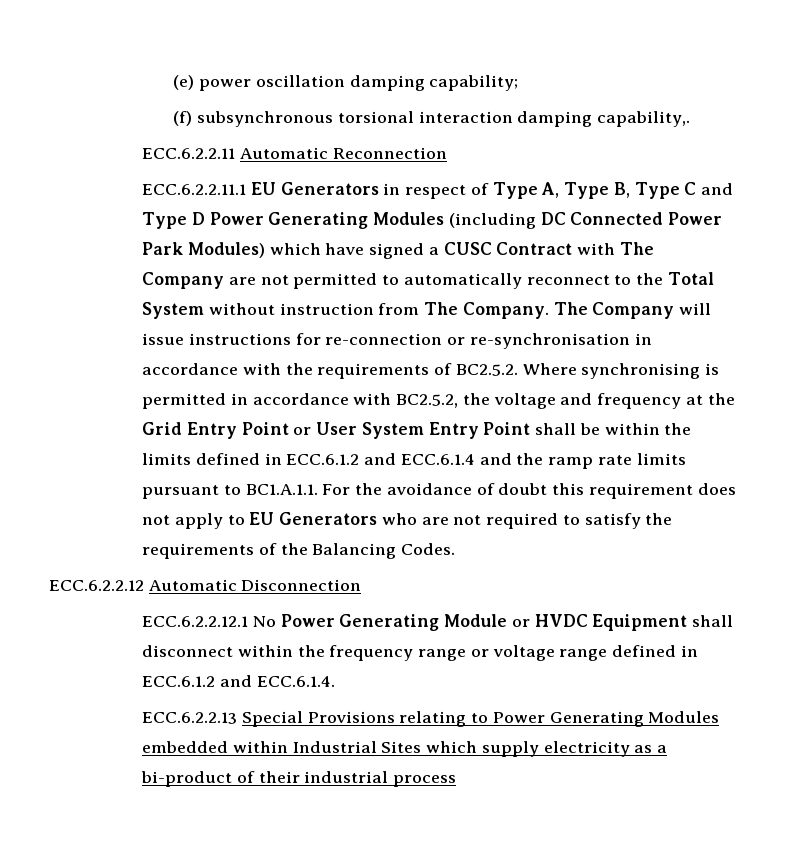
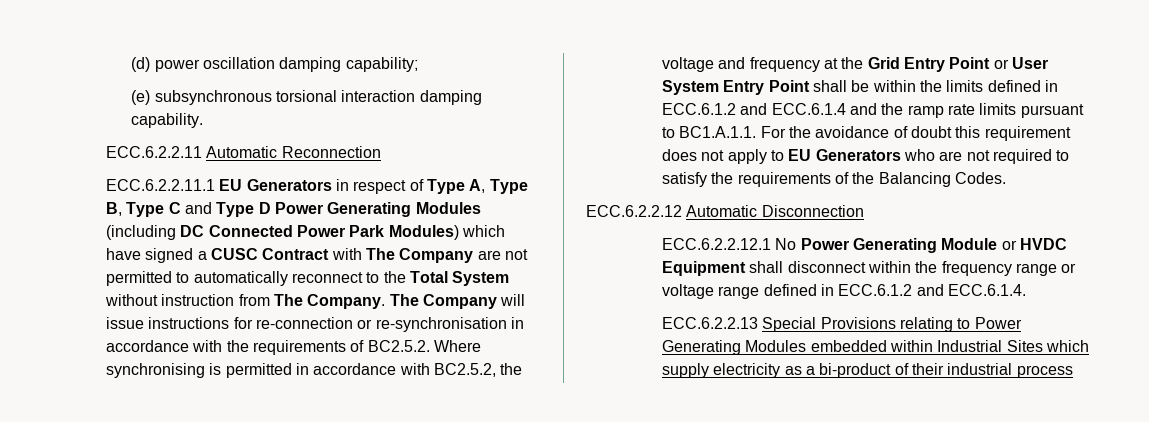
[173,75,195,90] (e) -> [131,57,151,72] (d)
[173,111,193,126] (f) -> [131,90,151,105] (e)
[597,111,691,127] capability,. -> [131,113,204,128] capability.

